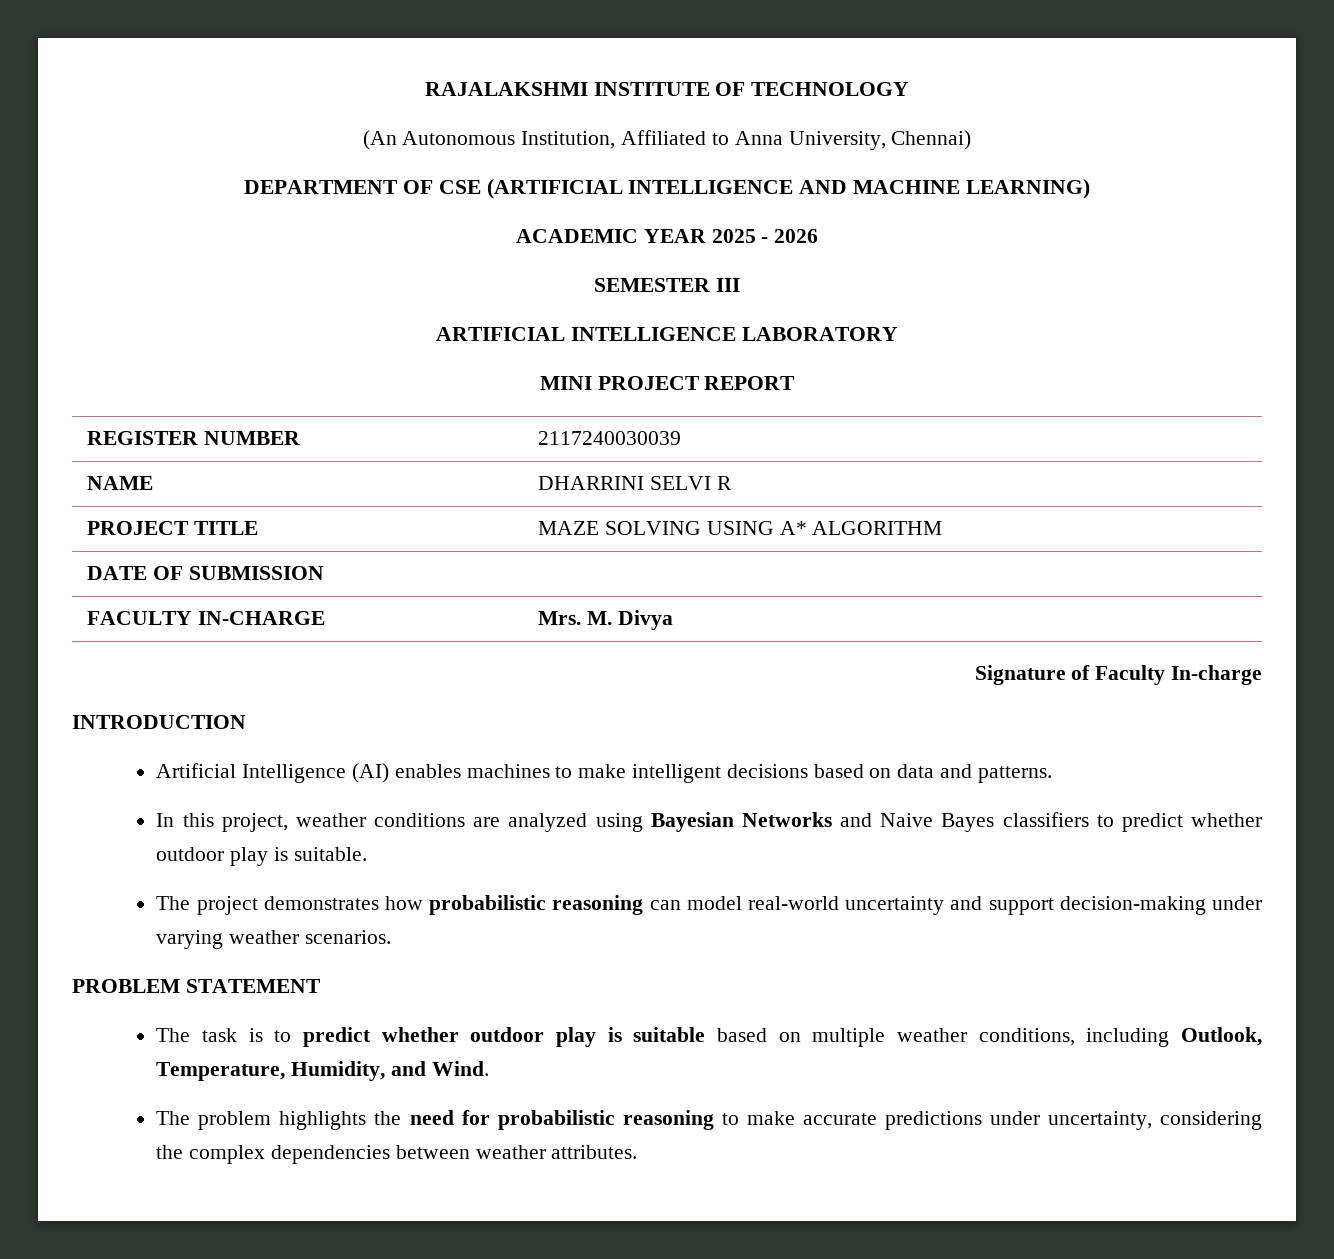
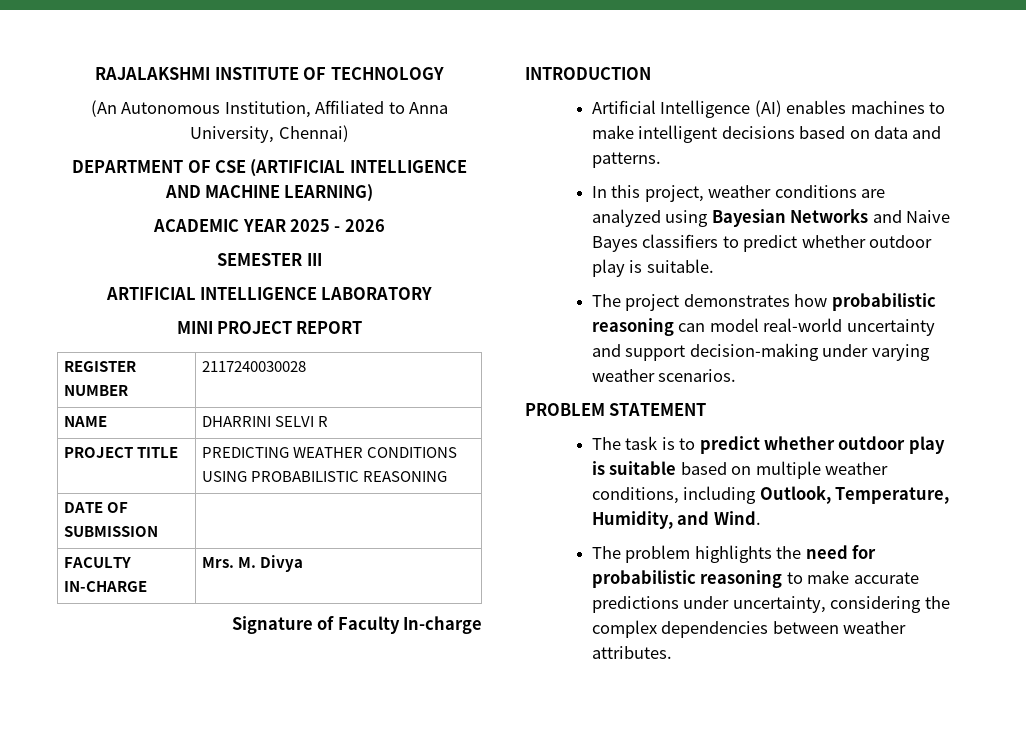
[538,431,682,445] 2117240030039 -> [202,361,307,372] 2117240030028
[538,521,943,535] MAZE SOLVING USING A* ALGORITHM -> [202,447,458,458] [202,471,448,482] PREDICTING WEATHER CONDITIONS USING PROBABILISTIC REASONING

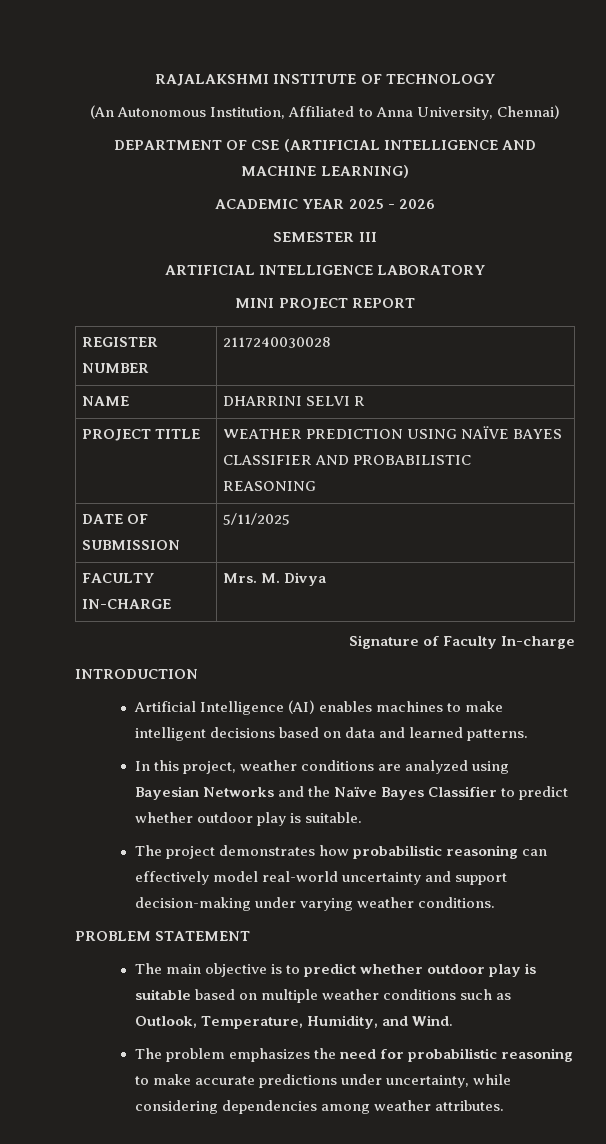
[202,447,458,458] [202,471,248,482] PREDICTING WEATHER CONDITIONS USING -> [223,426,563,439] [223,455,350,465] WEATHER PREDICTION USING NAÏVE BAYES CLASSIFIER AND
(159, 531) none -> [223,513,291,525] 5/11/2025
(942, 132) none -> [408,727,463,738] learned
[905,210,950,223] [591,234,719,252] Naive Bayes classifiers -> [307,786,497,800] the Naïve Bayes Classifier
(706, 327) none -> [134,871,209,885] effectively
[658,369,737,382] scenarios. -> [417,897,495,908] conditions.
[625,436,658,450] task -> [165,963,267,977] main objective
[591,486,757,504] conditions, including -> [382,989,511,1000] conditions such as
[694,545,772,563] highlights -> [228,1048,310,1062] emphasizes
[830,596,950,613] [591,620,839,638] considering the complex dependencies between -> [472,1074,511,1085] [134,1100,370,1114] while considering dependencies among

